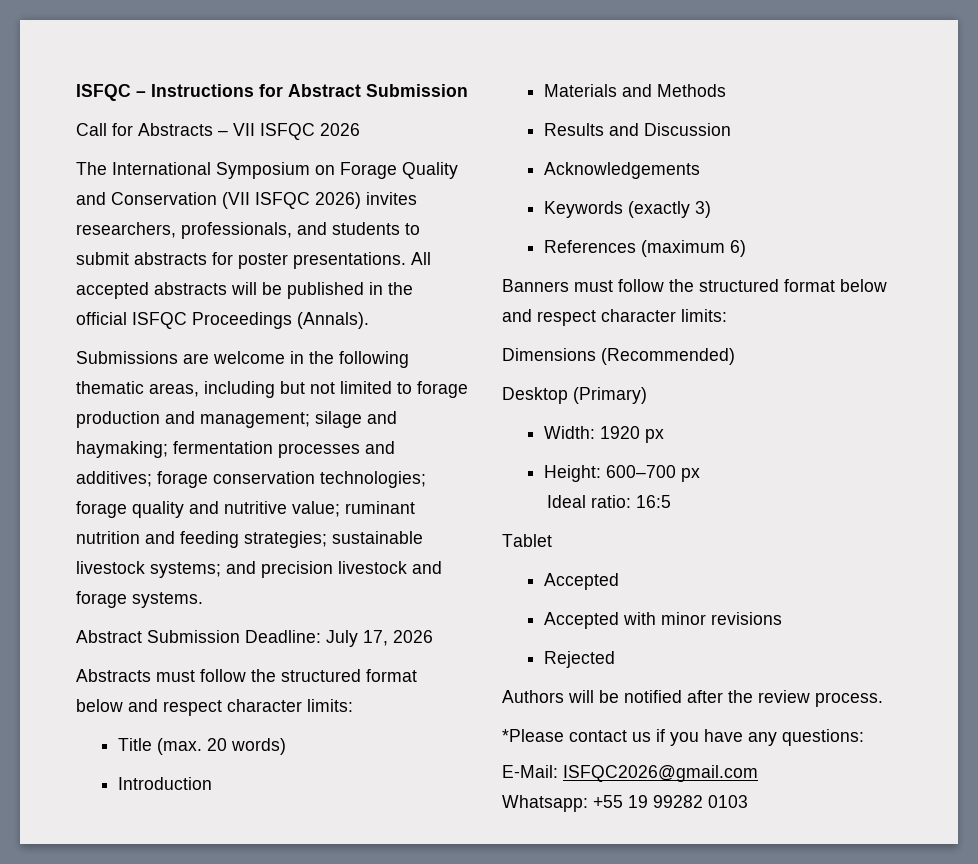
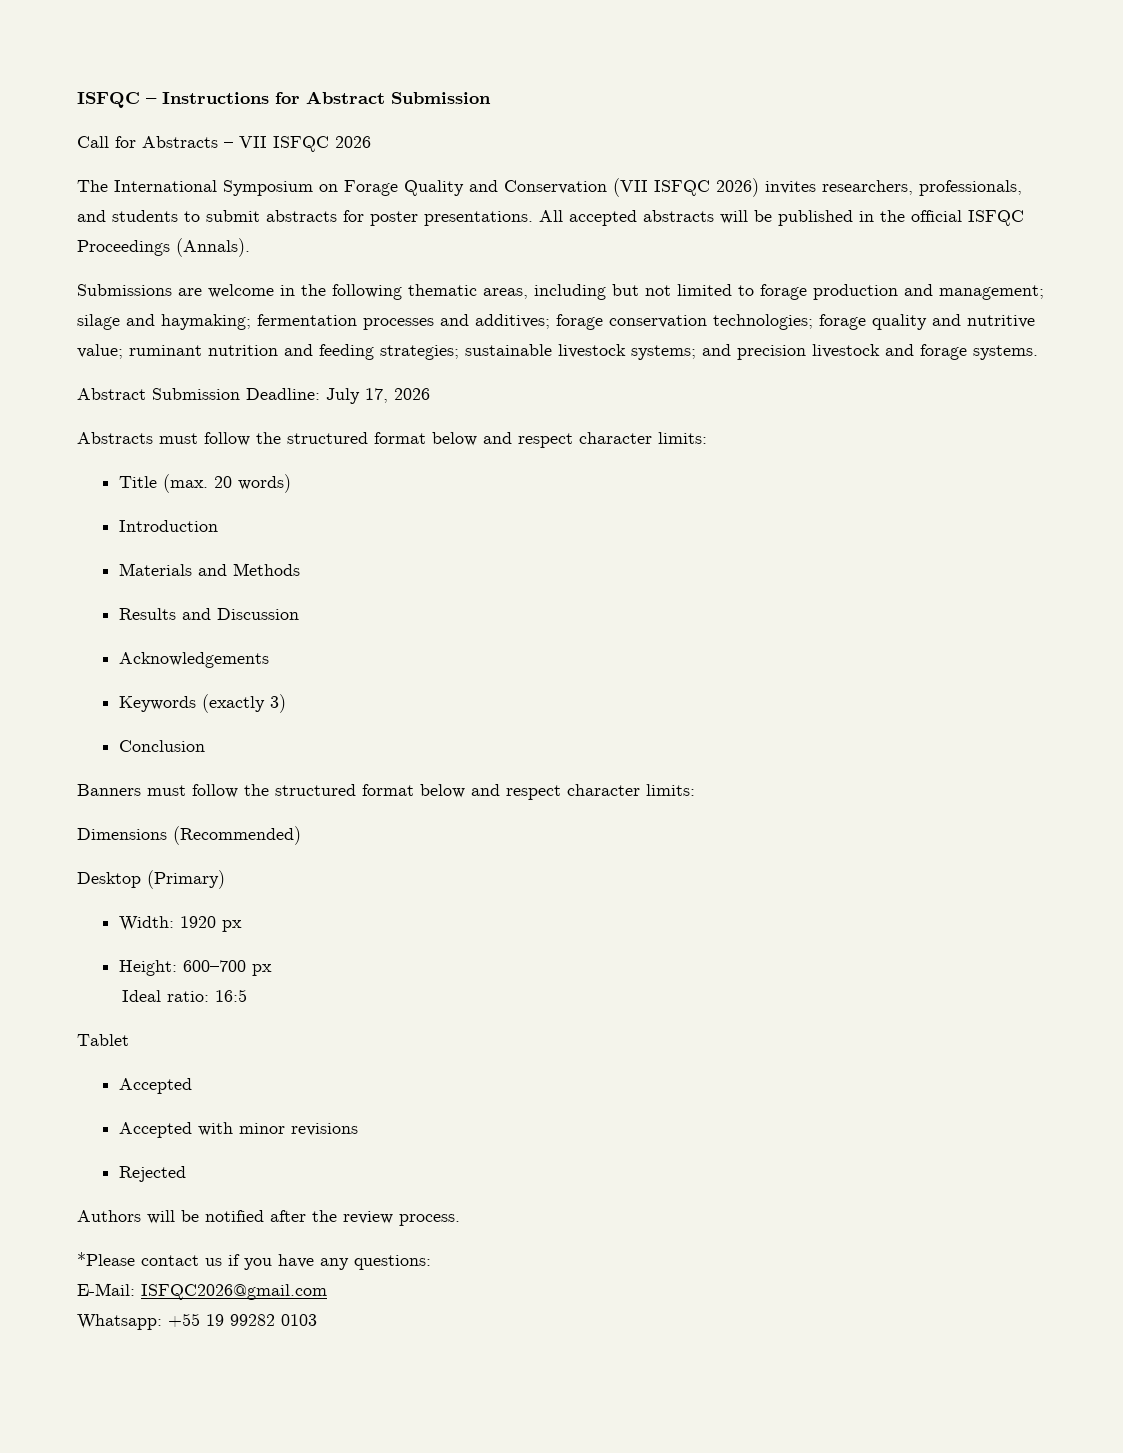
[543,240,746,257] References (maximum 6) -> [118,740,205,752] Conclusion

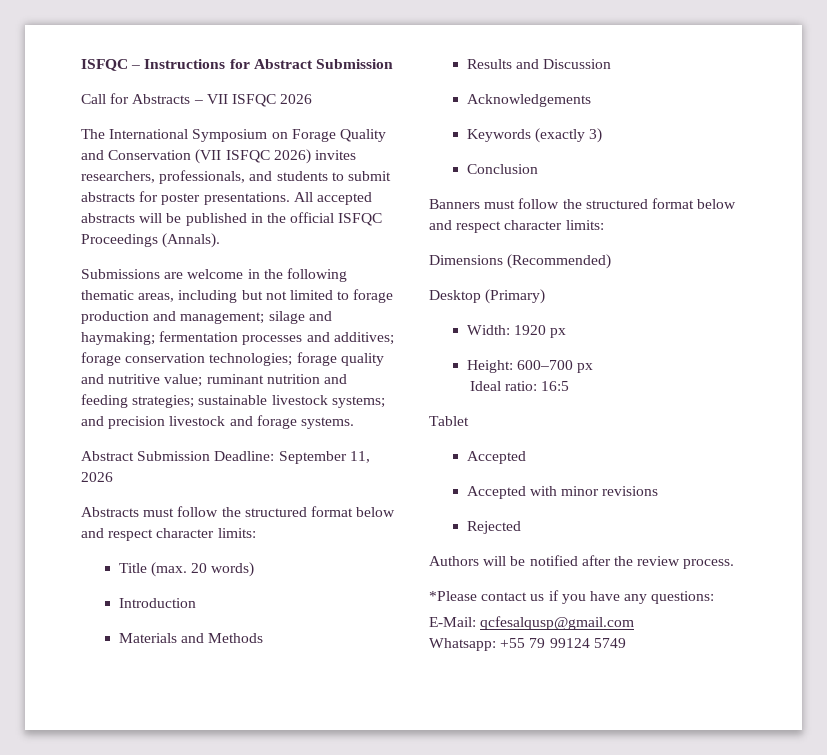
[326,388,388,404] July 17, -> [278,451,370,464] September 11,
[141,1284,327,1300] ISFQC2026@gmail.com -> [480,616,635,630] qcfesalqusp@gmail.com
[206,1314,317,1326] 19 99282 0103 -> [529,638,626,648] 79 99124 5749

